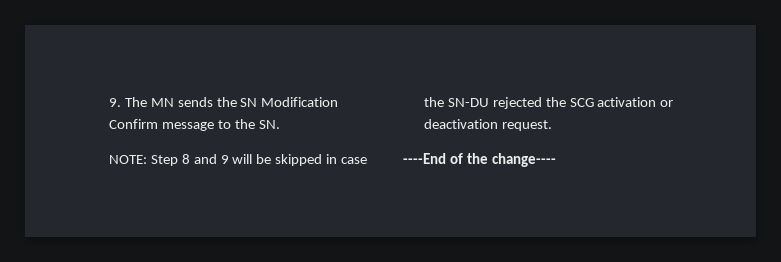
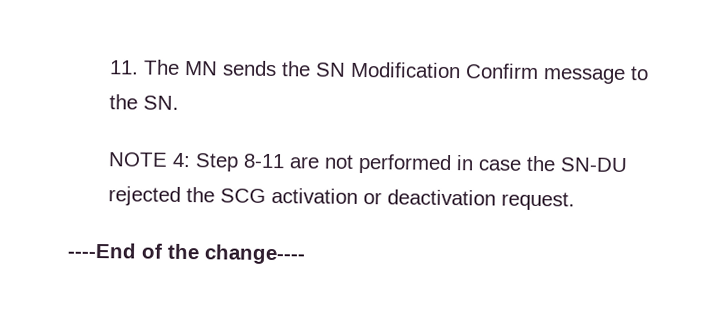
[108,98,121,107] 9. -> [109,60,140,75] 11.
[108,154,323,166] NOTE: Step 8 and 9 will be skipped -> [108,152,453,175] NOTE 4: Step 8-11 are not performed

